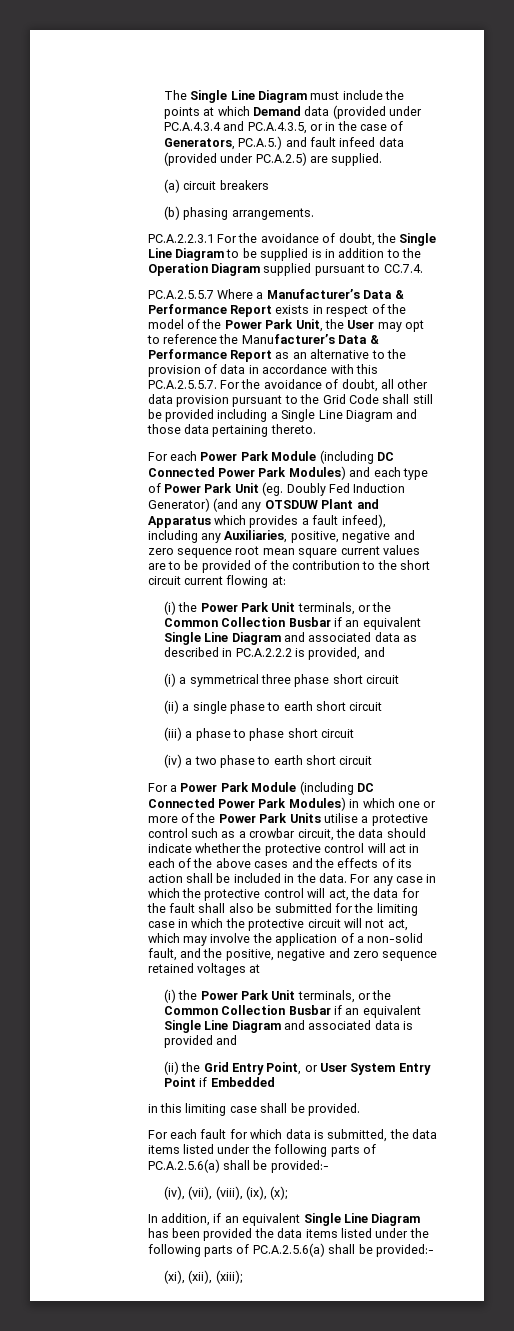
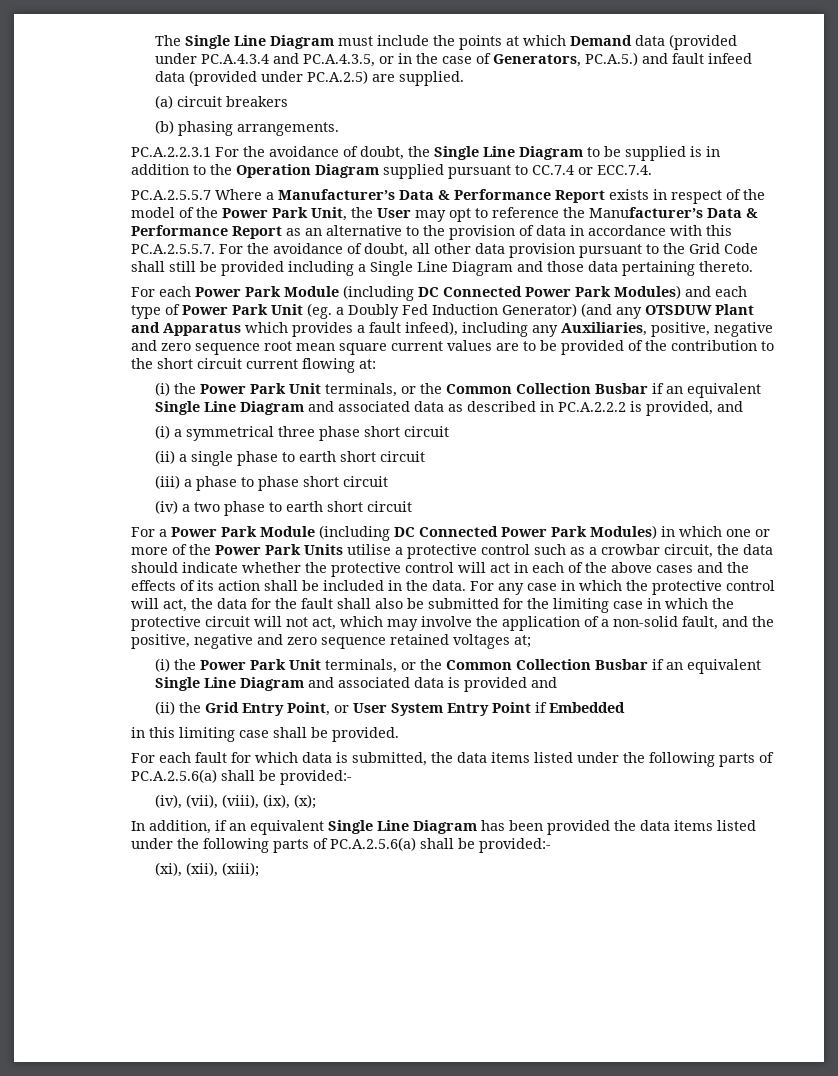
[383,264,423,273] CC.7.4. -> [532,165,653,175] CC.7.4 or ECC.7.4.
(284, 489) none -> [336,307,345,315] a
[249,964,261,973] at -> [514,635,532,648] at;

